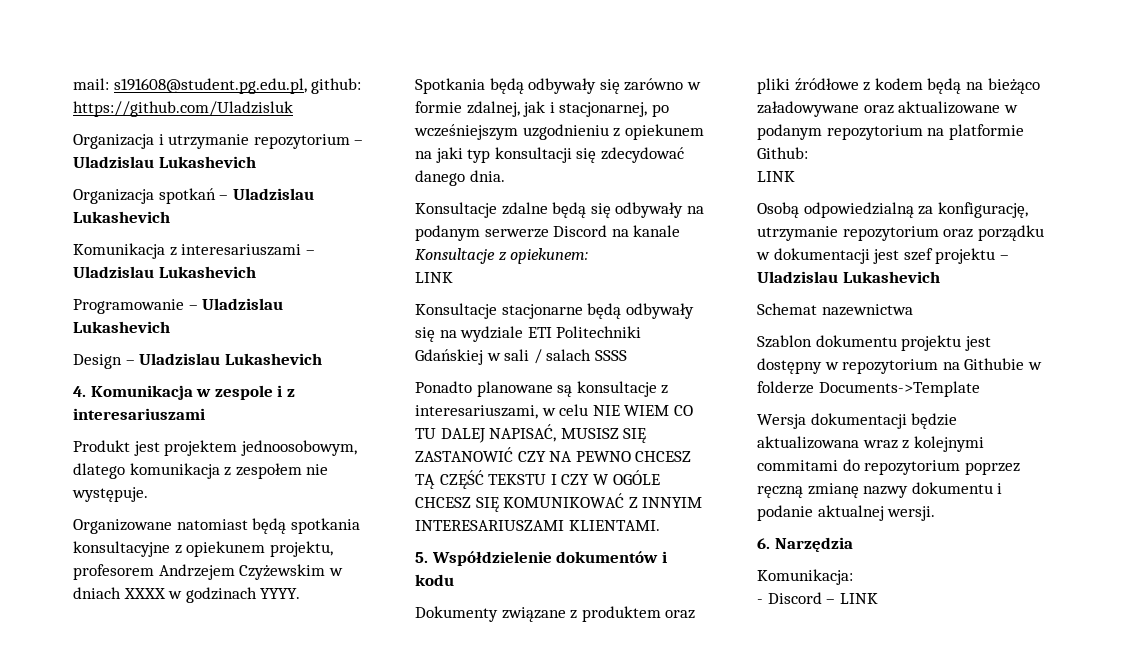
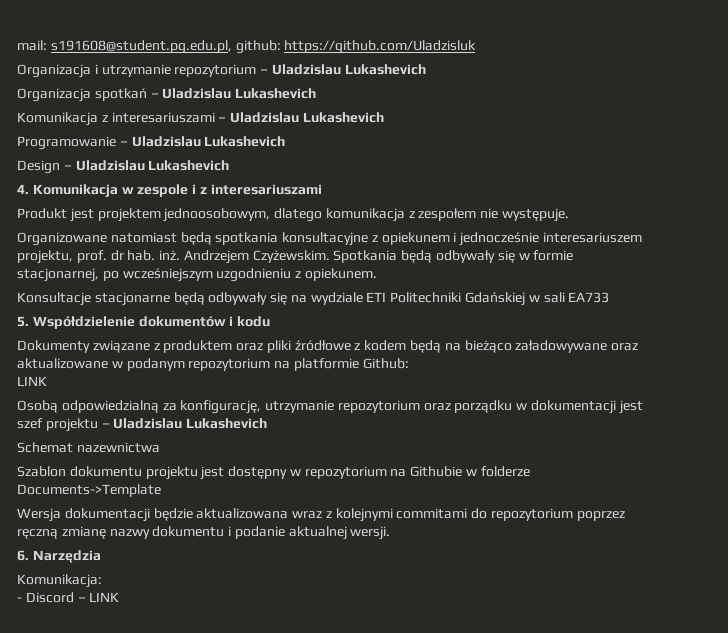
[269,541,333,557] [73,564,343,580] [73,587,301,603] projektu, profesorem Andrzejem Czyżewskim w dniach XXXX w godzinach YYYY. -> [453,232,643,246] [17,250,330,264] i jednocześnie interesariuszem projektu, prof. dr hab. inż. Andrzejem Czyżewskim.
[624,78,684,91] zarówno -> (515, 256) none
[466,101,555,117] zdalnej, jak i -> (574, 255) none
[624,124,704,140] [415,147,684,163] [415,170,505,186] [415,202,704,218] [415,225,681,241] [415,248,589,264] [415,272,453,283] opiekunem na jaki typ konsultacji się zdecydować danego dnia. // Konsultacje zdalne będą się odbywały na podanym serwerze Discord na kanale Konsultacje z opiekunem: // LINK -> [304,268,377,281] opiekunem.
[533,349,627,364] [415,381,669,397] [415,404,693,419] [415,424,647,443] [415,447,692,462] [415,470,660,489] [415,493,703,512] [415,520,660,531] / salach SSSS // Ponadto planowane są konsultacje z interesariuszami, w celu NIE WIEM CO TU DALEJ NAPISAĆ, MUSISZ SIĘ ZASTANOWIĆ CZY NA PEWNO CHCESZ TĄ CZĘŚĆ TEKSTU I CZY W OGÓLE CHCESZ SIĘ KOMUNIKOWAĆ Z INNYIM INTERESARIUSZAMI KLIENTAMI. -> [568,292,610,303] EA733

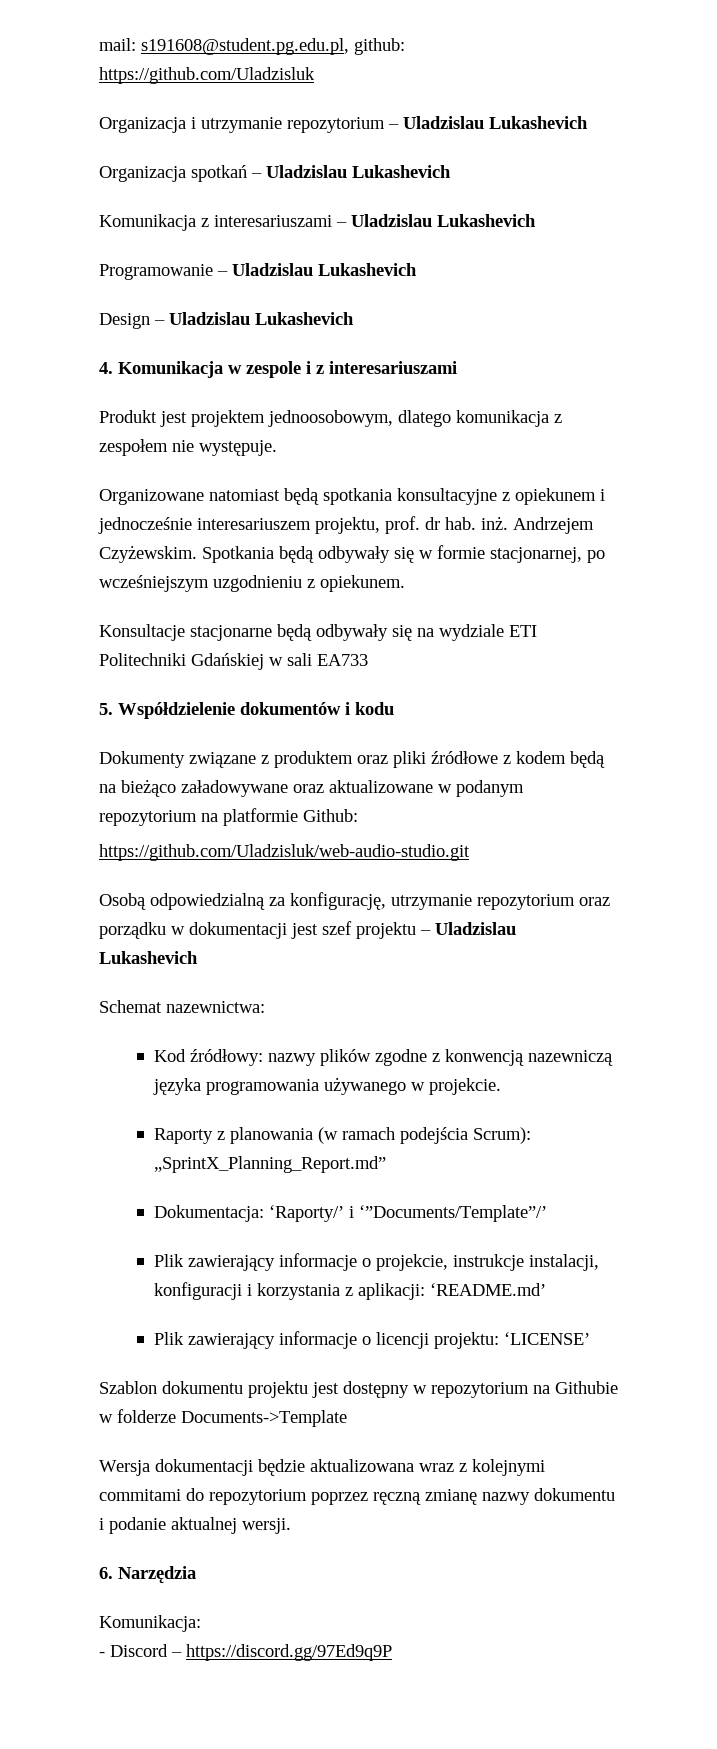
[17,376,47,386] LINK -> [99,844,470,861] https://github.com/Uladzisluk/web-audio-studio.git
[76,442,160,453] nazewnictwa -> [166,1001,265,1013] [153,1049,613,1066] [152,1077,501,1095] [153,1127,531,1144] [153,1156,386,1173] [153,1205,547,1222] [153,1253,599,1271] [153,1282,546,1300] [153,1331,590,1349] nazewnictwa: // Kod źródłowy: nazwy plików zgodne z konwencją nazewniczą języka programowania używanego w projekcie. // Raporty z planowania (w ramach podejścia Scrum): „SprintX_Planning_Report.md” // Dokumentacja: ‘Raporty/’ i ‘”Documents/Template”/’ // Plik zawierający informacje o projekcie, instrukcje instalacji, konfiguracji i korzystania z aplikacji: ‘README.md’ // Plik zawierający informacje o licencji projektu: ‘LICENSE’
[89,592,120,602] LINK -> [186,1644,392,1661] https://discord.gg/97Ed9q9P

